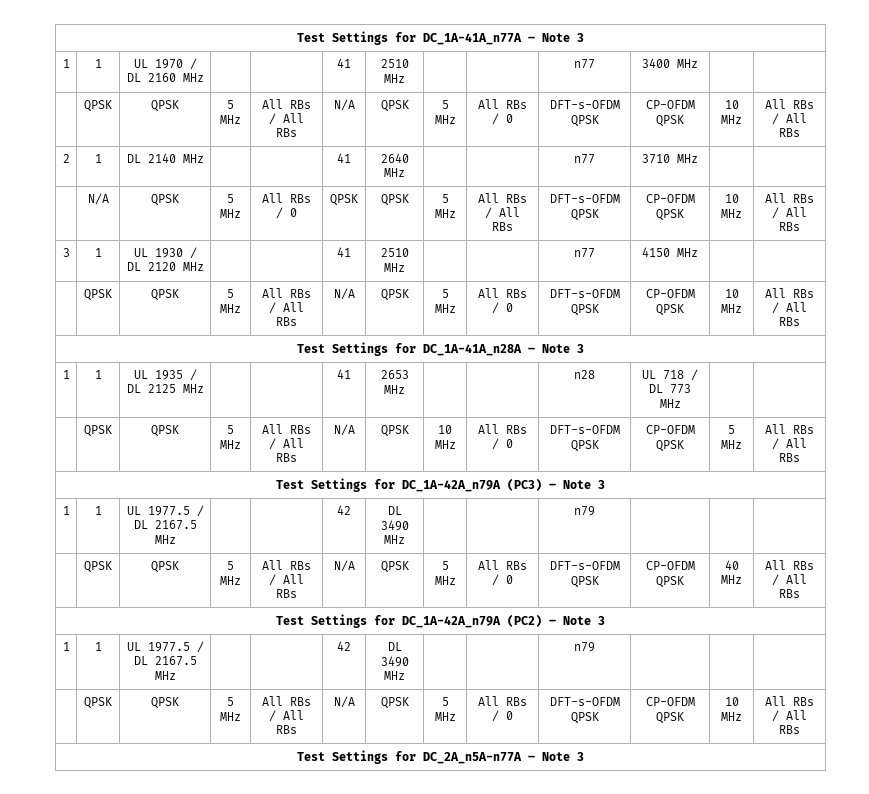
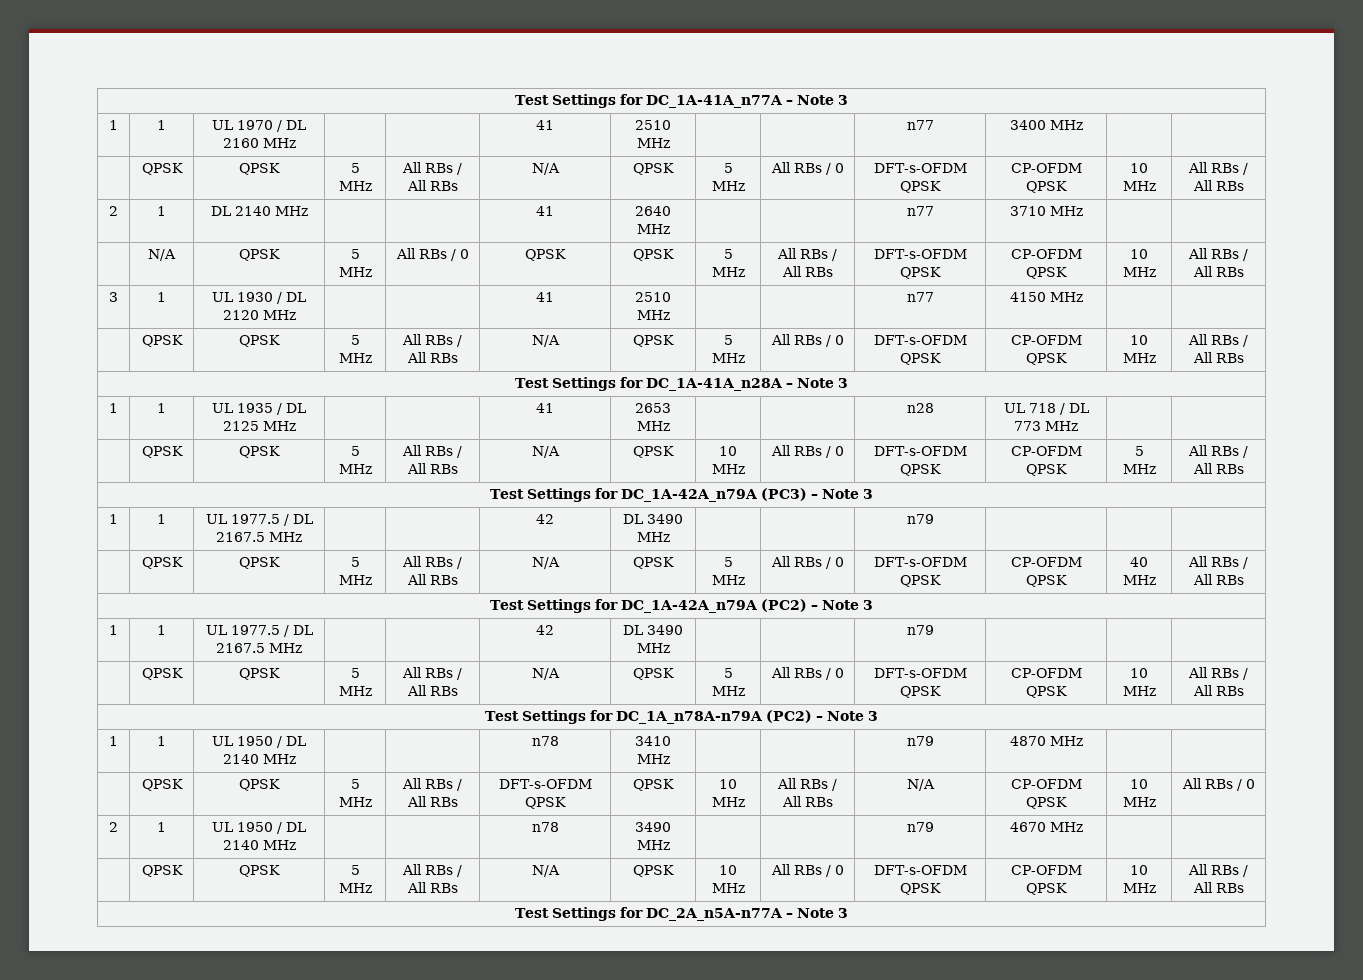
(800, 729) none -> [485,710,878,724] [109,736,118,746] [157,736,166,746] [212,736,306,748] [222,754,296,764] [531,736,559,746] [635,736,671,746] [636,754,670,764] [906,736,934,746] [1009,736,1083,746] [141,779,183,791] [239,779,280,791] [350,779,360,789] [338,797,372,807] [402,778,462,791] [406,796,458,807] [498,779,592,789] [525,797,566,809] [633,779,674,791] [719,779,737,789] [711,797,745,807] [777,778,837,791] [781,796,833,807] [906,779,935,791] [1010,779,1082,789] [1026,797,1067,809] [1130,779,1148,789] [1122,797,1156,807] [1181,778,1255,791] [109,822,118,832] [157,822,166,832] [212,822,306,834] [222,840,296,850] [531,822,559,832] [635,822,671,832] [636,840,670,850] [906,822,934,832] [1009,822,1083,832] [141,865,183,877] [239,865,280,877] [350,865,360,875] [338,883,372,893] [402,864,462,877] [406,882,458,893] [531,865,560,877] [633,865,674,877] [719,865,737,875] [711,883,745,893] [770,864,844,877] [873,865,967,875] [900,883,941,895] [1010,865,1082,875] [1026,883,1067,895] [1130,865,1148,875] [1122,883,1156,893] [1188,864,1248,877] [1192,882,1244,893] // Test Settings for DC_1A_n78A-n79A (PC2) – Note 3 // 1 | 1 | UL 1950 / DL 2140 MHz | | | n78 | 3410 MHz | | | n79 | 4870 MHz | | // | QPSK | QPSK | 5 MHz | All RBs / All RBs | DFT-s-OFDM QPSK | QPSK | 10 MHz | All RBs / All RBs | N/A | CP-OFDM QPSK | 10 MHz | All RBs / 0 // 2 | 1 | UL 1950 / DL 2140 MHz | | | n78 | 3490 MHz | | | n79 | 4670 MHz | | // | QPSK | QPSK | 5 MHz | All RBs / All RBs | N/A | QPSK | 10 MHz | All RBs / 0 | DFT-s-OFDM QPSK | CP-OFDM QPSK | 10 MHz | All RBs / All RBs

